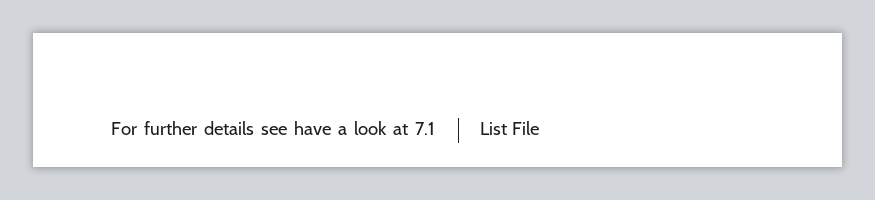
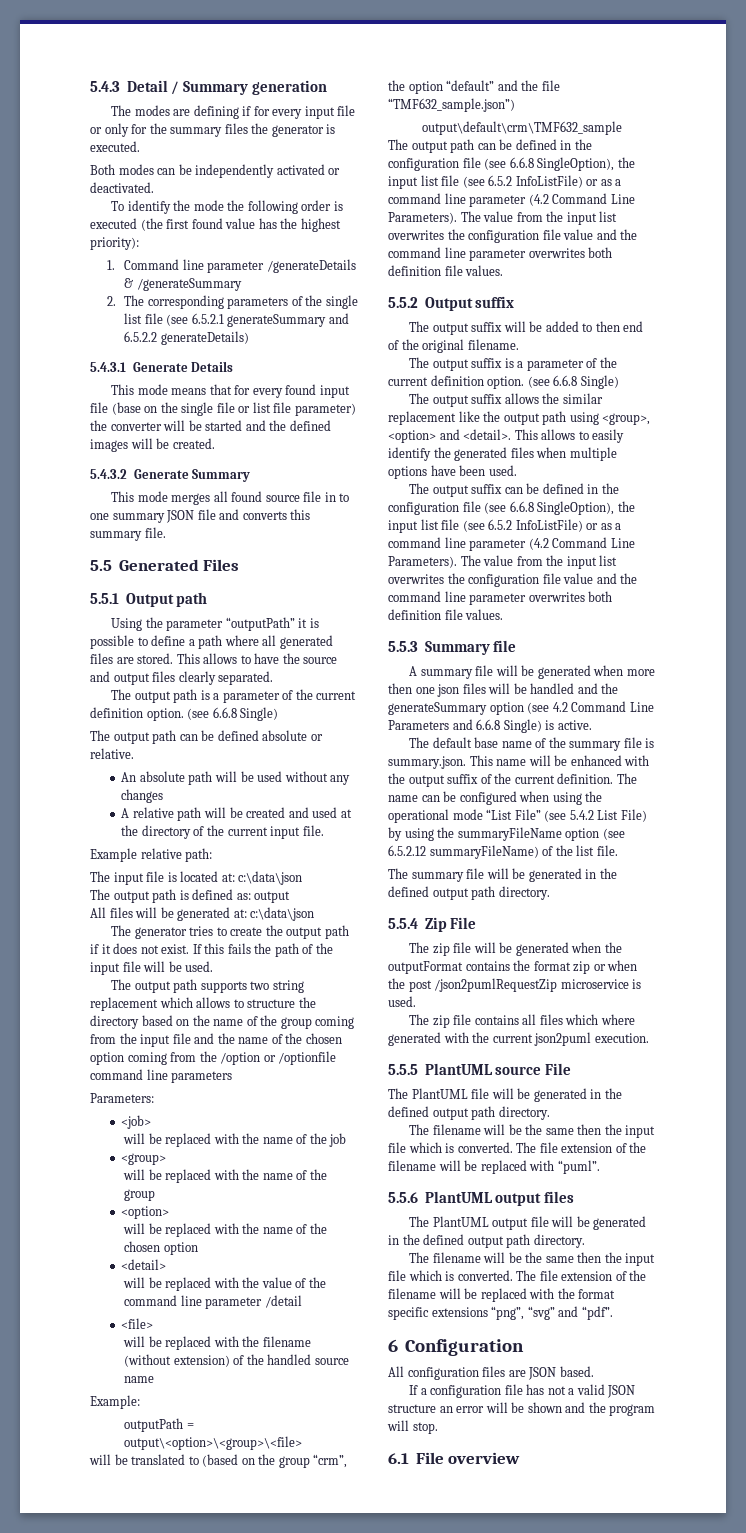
[111,121,539,135] For further details see have a look at 7.1 List File -> [90,80,328,95] [111,105,356,119] [90,123,336,137] [90,141,140,152] [90,164,341,178] [90,182,154,193] [111,200,343,214] [90,218,341,232] [90,237,139,250] [107,259,356,273] [124,278,242,291] [107,295,358,309] [124,313,349,327] [124,331,249,345] [90,361,234,372] [111,384,350,398] [90,402,356,416] [90,420,331,431] [90,438,215,452] [90,469,251,482] [111,491,350,505] [90,509,311,523] [90,527,166,541] [90,559,239,571] [90,592,208,607] [111,617,319,631] [90,635,333,649] [90,653,338,664] [90,671,274,685] [111,689,357,703] [90,707,279,721] [90,730,323,744] [90,748,134,759] [121,771,351,785] [121,789,164,803] [121,807,352,821] [121,825,324,839] [90,848,213,862] [90,871,303,885] [90,889,291,903] [90,907,315,921] [111,925,349,939] [90,943,333,957] [90,961,214,975] [111,979,304,993] [90,997,316,1011] [90,1015,355,1029] [90,1033,342,1047] [90,1051,337,1065] [90,1069,233,1083] [90,1093,154,1103] [121,1115,152,1129] [123,1133,347,1147] [121,1153,167,1165] [123,1169,327,1183] [124,1189,156,1201] [121,1206,170,1219] [123,1223,327,1237] [124,1241,198,1255] [121,1259,167,1270] [123,1277,326,1291] [124,1295,302,1309] [121,1318,154,1329] [123,1336,311,1350] [124,1354,349,1367] [124,1376,155,1383] [90,1395,140,1409] [124,1418,194,1432] [124,1436,303,1450] [89,1454,348,1468] [388,80,560,94] [388,98,515,112] [422,121,623,135] [388,139,592,153] [388,157,635,171] [388,175,622,189] [388,193,635,207] [388,211,618,225] [388,229,638,243] [388,247,613,261] [388,265,504,276] [388,296,515,311] [409,321,644,335] [388,339,519,353] [409,357,617,371] [388,375,619,389] [409,393,603,407] [388,411,651,425] [388,429,625,443] [388,447,617,461] [388,465,517,479] [409,483,619,497] [388,501,635,515] [388,519,622,533] [388,537,635,551] [388,555,618,569] [388,573,638,587] [388,591,613,605] [388,609,504,620] [388,640,517,655] [409,665,655,679] [388,683,619,697] [388,701,654,715] [388,719,592,733] [409,737,655,751] [388,755,650,769] [388,773,637,787] [388,791,603,805] [388,809,647,823] [388,827,625,841] [388,845,618,859] [388,868,617,882] [388,886,550,900] [388,917,477,932] [409,942,622,956] [388,960,638,974] [388,978,642,992] [388,996,416,1007] [409,1014,635,1028] [388,1032,649,1046] [388,1063,572,1075] [388,1088,622,1102] [388,1106,550,1120] [409,1124,656,1138] [388,1142,647,1153] [388,1160,600,1174] [388,1191,575,1206] [409,1216,647,1230] [388,1234,585,1248] [409,1252,656,1266] [388,1270,647,1281] [388,1288,616,1302] [388,1306,613,1320] [388,1339,525,1356] [388,1366,594,1380] [409,1384,636,1398] [388,1402,656,1416] [387,1420,438,1434] [388,1452,520,1464] 5.4.3 Detail / Summary generation // The modes are defining if for every input file or only for the summary files the generator is executed. // Both modes can be independently activated or deactivated. // To identify the mode the following order is executed (the first found value has the highest priority): // 1. Command line parameter /generateDetails & /generateSummary // 2. The corresponding parameters of the single list file (see 6.5.2.1 generateSummary and 6.5.2.2 generateDetails) // 5.4.3.1 Generate Details // This mode means that for every found input file (base on the single file or list file parameter) the converter will be started and the defined images will be created. // 5.4.3.2 Generate Summary // This mode merges all found source file in to one summary JSON file and converts this summary file. // 5.5 Generated Files // 5.5.1 Output path // Using the parameter “outputPath” it is possible to define a path where all generated files are stored. This allows to have the source and output files clearly separated. // The output path is a parameter of the current definition option. (see 6.6.8 Single) // The output path can be defined absolute or relative. // An absolute path will be used without any changes // A relative path will be created and used at the directory of the current input file. // Example relative path: // The input file is located at: c:\data\json // The output path is defined as: output // All files will be generated at: c:\data\json // The generator tries to create the output path if it does not exist. If this fails the path of the input file will be used. // The output path supports two string replacement which allows to structure the directory based on the name of the group coming from the input file and the name of the chosen option coming from the /option or /optionfile command line parameters // Parameters: // <job> // will be replaced with the name of the job // <group> // will be replaced with the name of the group // <option> // will be replaced with the name of the chosen option // <detail> // will be replaced with the value of the command line parameter /detail // <file> // will be replaced with the filename (without extension) of the handled source name // Example: // outputPath = output\<option>\<group>\<file> // will be translated to (based on the group “crm”, the option “default” and the file “TMF632_sample.json”) // output\default\crm\TMF632_sample // The output path can be defined in the configuration file (see 6.6.8 SingleOption), the input list file (see 6.5.2 InfoListFile) or as a command line parameter (4.2 Command Line Parameters). The value from the input list overwrites the configuration file value and the command line parameter overwrites both definition file values. // 5.5.2 Output suffix // The output suffix will be added to then end of the original filename. // The output suffix is a parameter of the current definition option. (see 6.6.8 Single) // The output suffix allows the similar replacement like the output path using <group>, <option> and <detail>. This allows to easily identify the generated files when multiple options have been used. // The output suffix can be defined in the configuration file (see 6.6.8 SingleOption), the input list file (see 6.5.2 InfoListFile) or as a command line parameter (4.2 Command Line Parameters). The value from the input list overwrites the configuration file value and the command line parameter overwrites both definition file values. // 5.5.3 Summary file // A summary file will be generated when more then one json files will be handled and the generateSummary option (see 4.2 Command Line Parameters and 6.6.8 Single) is active. // The default base name of the summary file is summary.json. This name will be enhanced with the output suffix of the current definition. The name can be configured when using the operational mode “List File” (see 5.4.2 List File) by using the summaryFileName option (see 6.5.2.12 summaryFileName) of the list file. // The summary file will be generated in the defined output path directory. // 5.5.4 Zip File // The zip file will be generated when the outputFormat contains the format zip or when the post /json2pumlRequestZip microservice is used. // The zip file contains all files which where generated with the current json2puml execution. // 5.5.5 PlantUML source File // The PlantUML file will be generated in the defined output path directory. // The filename will be the same then the input file which is converted. The file extension of the filename will be replaced with “puml”. // 5.5.6 PlantUML output files // The PlantUML output file will be generated in the defined output path directory. // The filename will be the same then the input file which is converted. The file extension of the filename will be replaced with the format specific extensions “png”, “svg” and “pdf”. // 6 Configuration // All configuration files are JSON based. // If a configuration file has not a valid JSON structure an error will be shown and the program will stop. // 6.1 File overview

